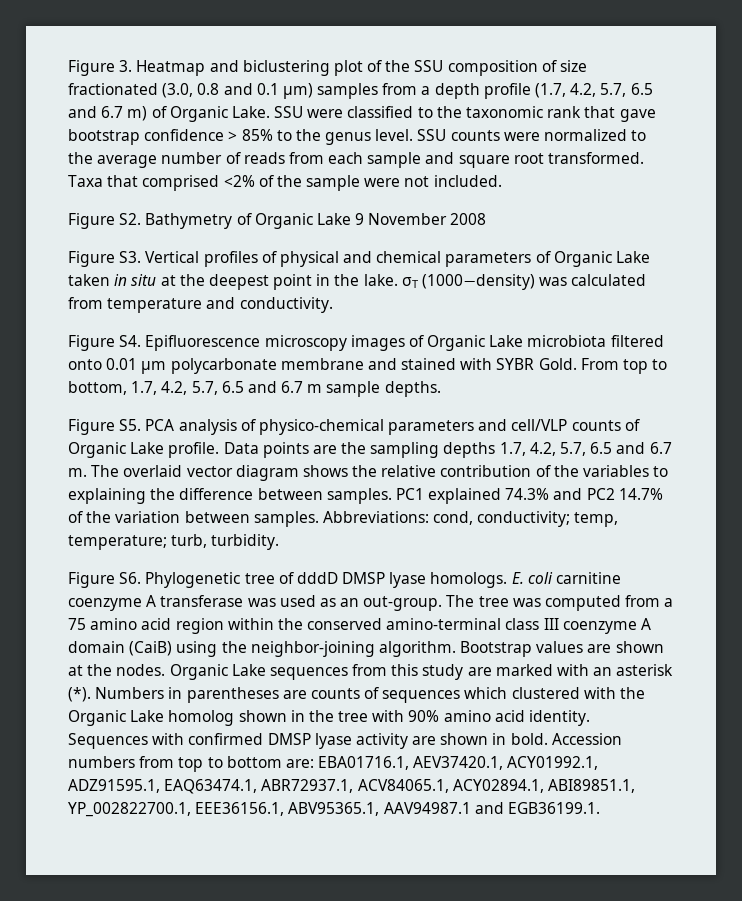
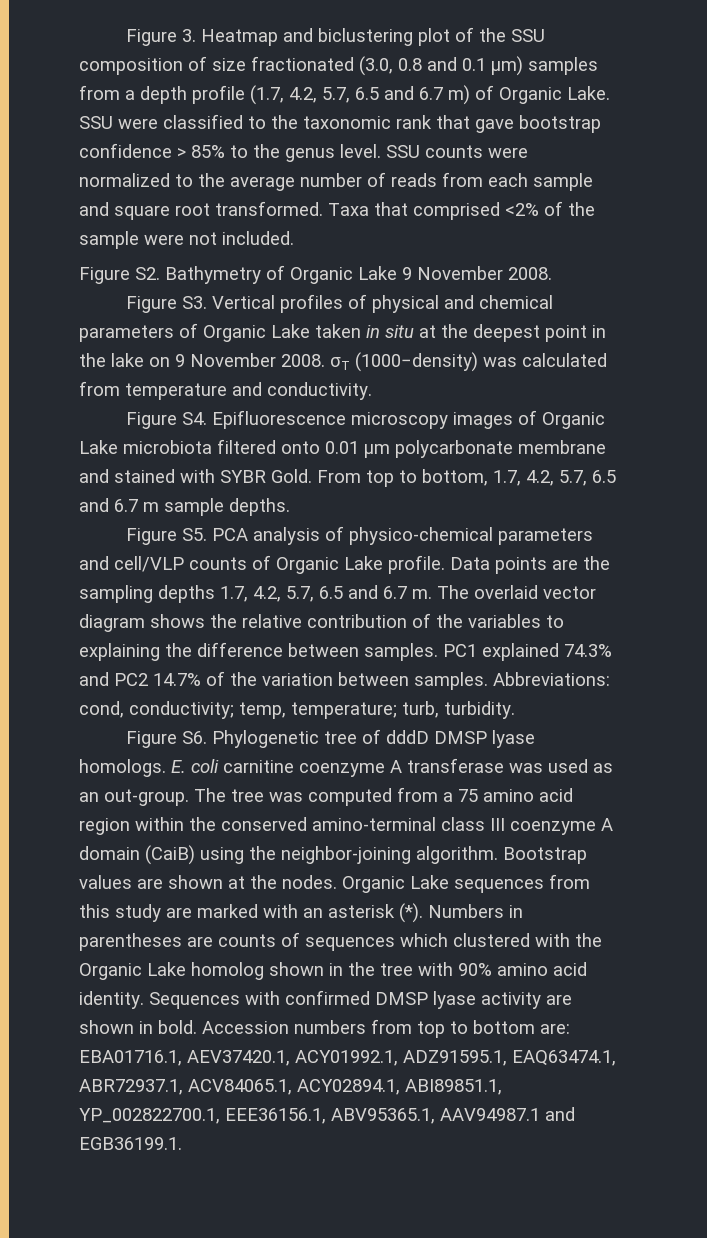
[450,213,487,225] 2008 -> [508,267,552,280] 2008.
[363,274,398,286] lake. -> [111,353,325,367] lake on 9 November 2008.

